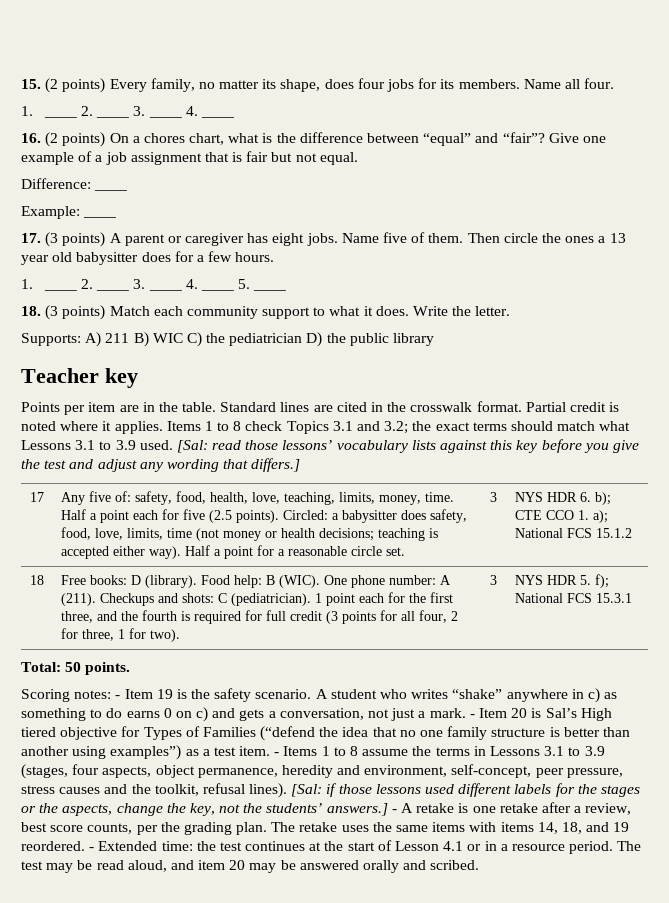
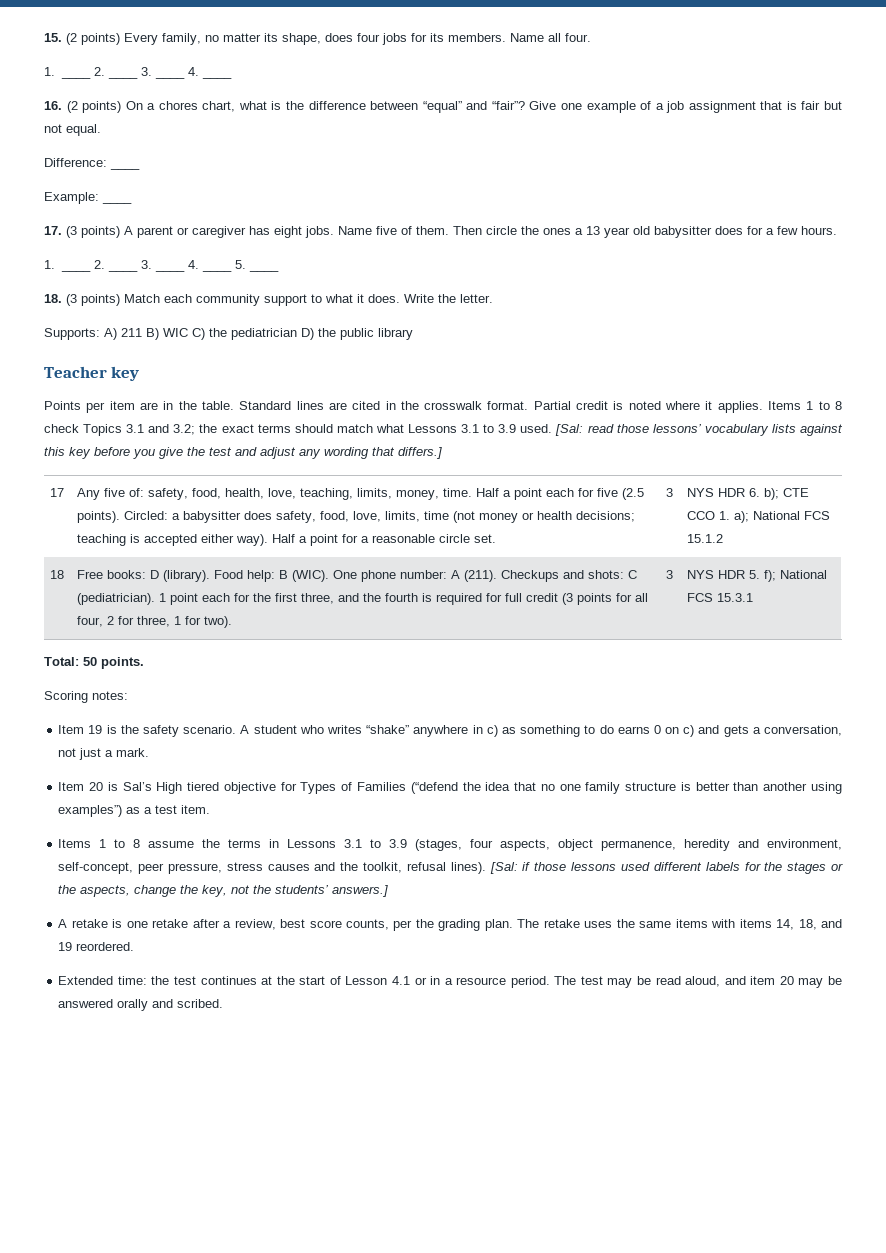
[115,695,121,699] - -> (128, 695) //
[469,714,475,718] - -> (150, 752) //
[274,752,280,756] - -> (211, 809) //
[391,809,397,813] - -> (389, 891) //
[89,847,95,851] - -> (135, 946) //

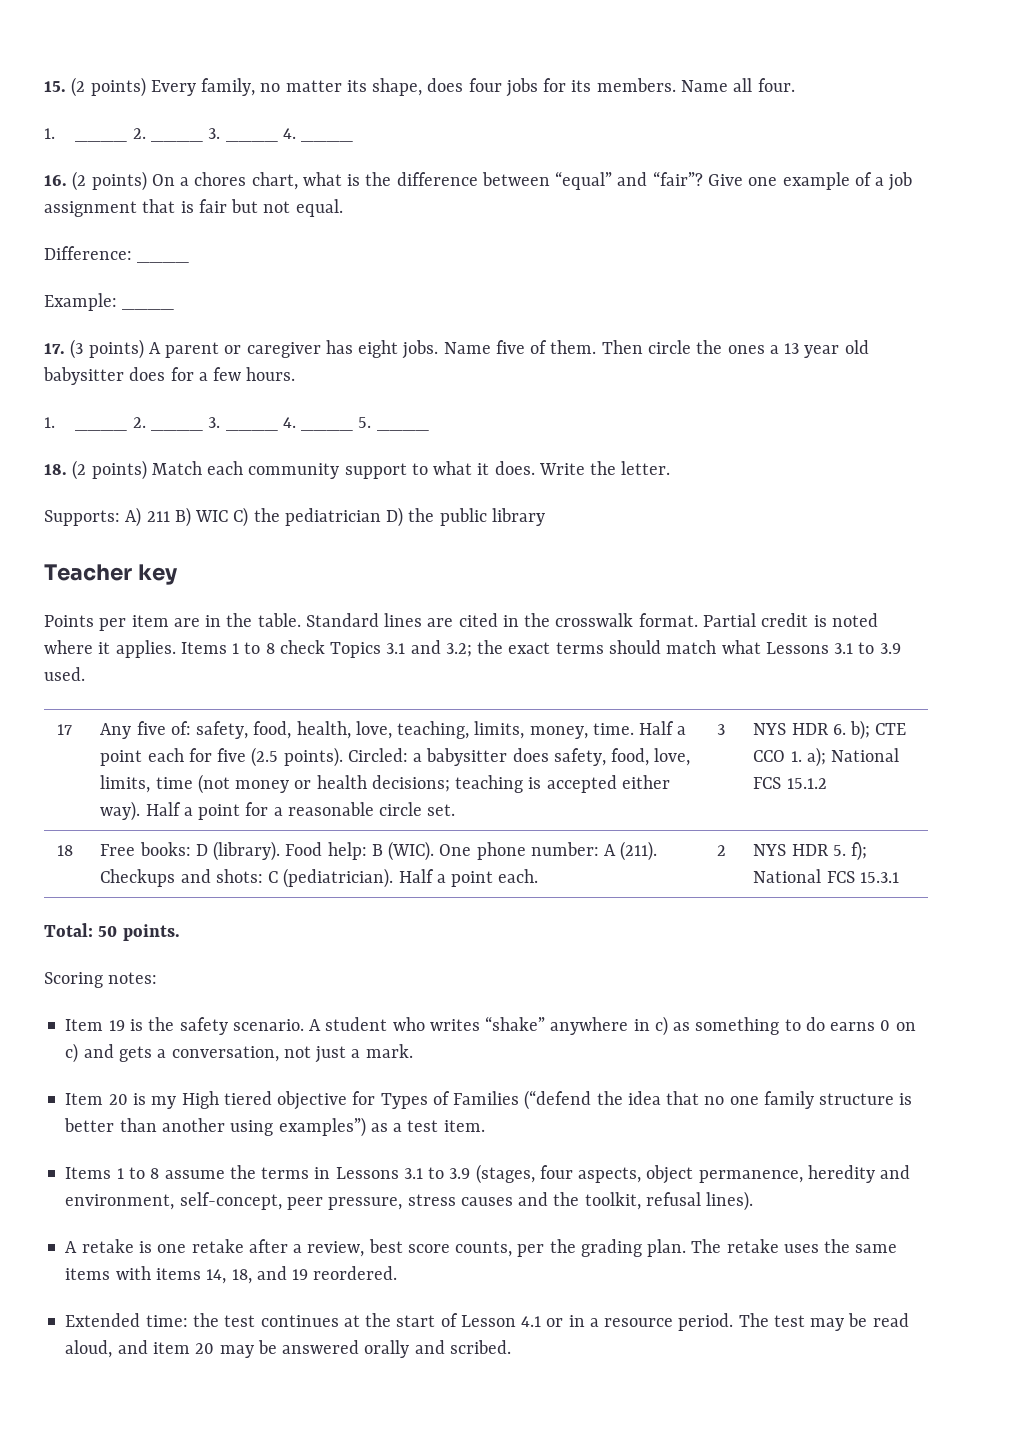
[66,294,77,306] (3 -> [72,460,87,480] (2
[555,424,843,436] [44,447,442,459] [Sal: read those lessons’ vocabulary lists against this key before you give the test and adjust any wording that differs.] -> (85, 674) none
[159,593,649,605] [77,616,233,628] [666,570,674,579] 1 point each for the first three, and the fourth is required for full credit (3 points for all four, 2 for three, 1 for two). | 3 -> [398,869,539,887] [717,845,727,856] Half a point each. | 2
[122,782,152,791] Sal’s -> [151,1096,177,1109] my
[489,862,844,874] [58,885,389,897] [Sal: if those lessons used different labels for the stages or the aspects, change the key, not the students’ answers.] -> (754, 1201) none

